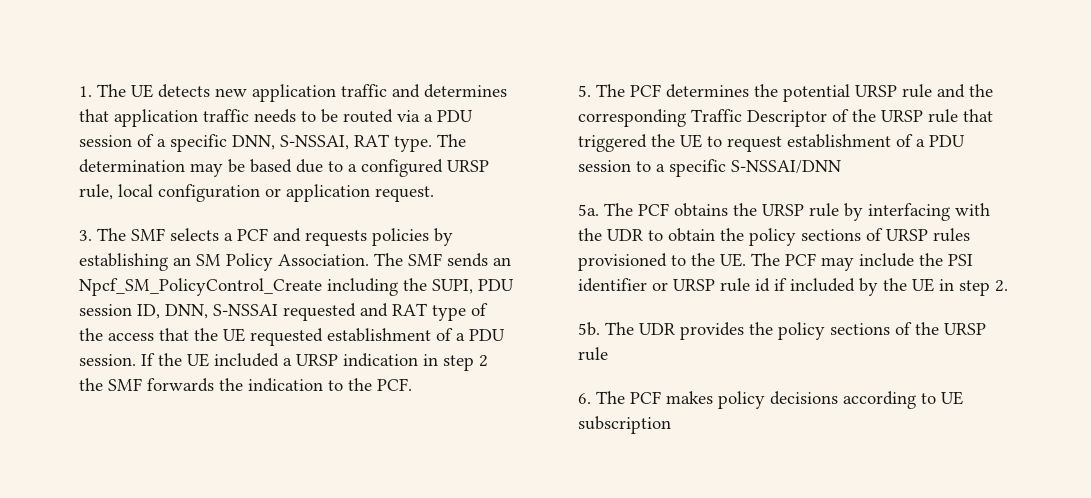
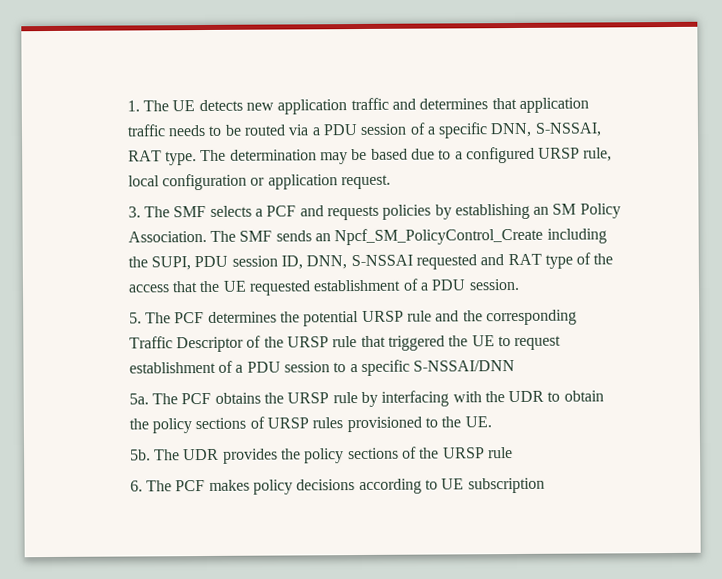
[141,353,489,371] [79,378,413,392] If the UE included a URSP indication in step 2 the SMF forwards the indication to the PCF. -> (520, 284) none
[751,253,974,271] [578,278,1009,296] The PCF may include the PSI identifier or URSP rule id if included by the UE in step 2. -> (492, 422) none

